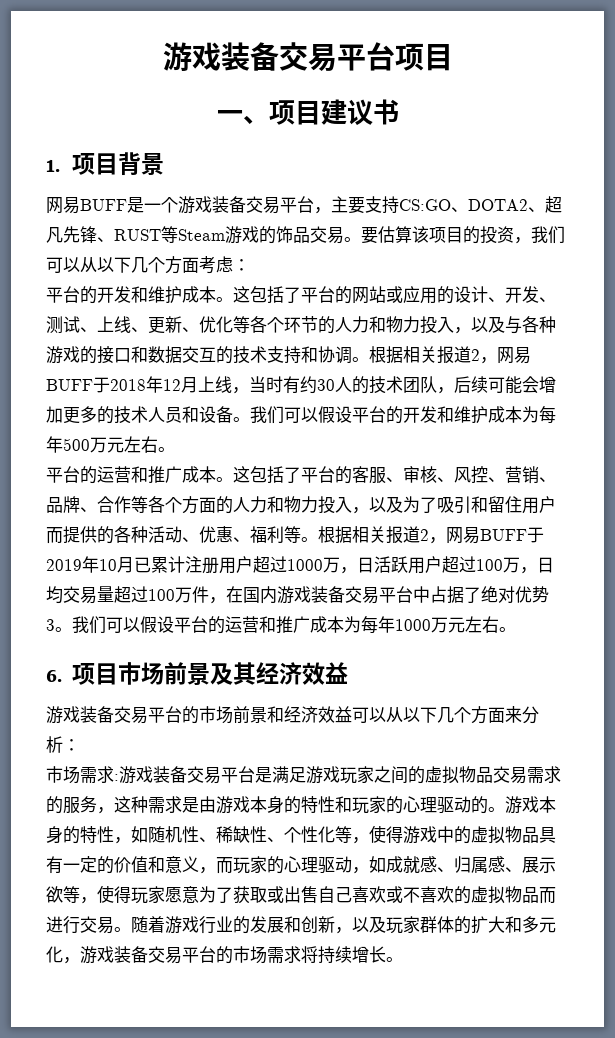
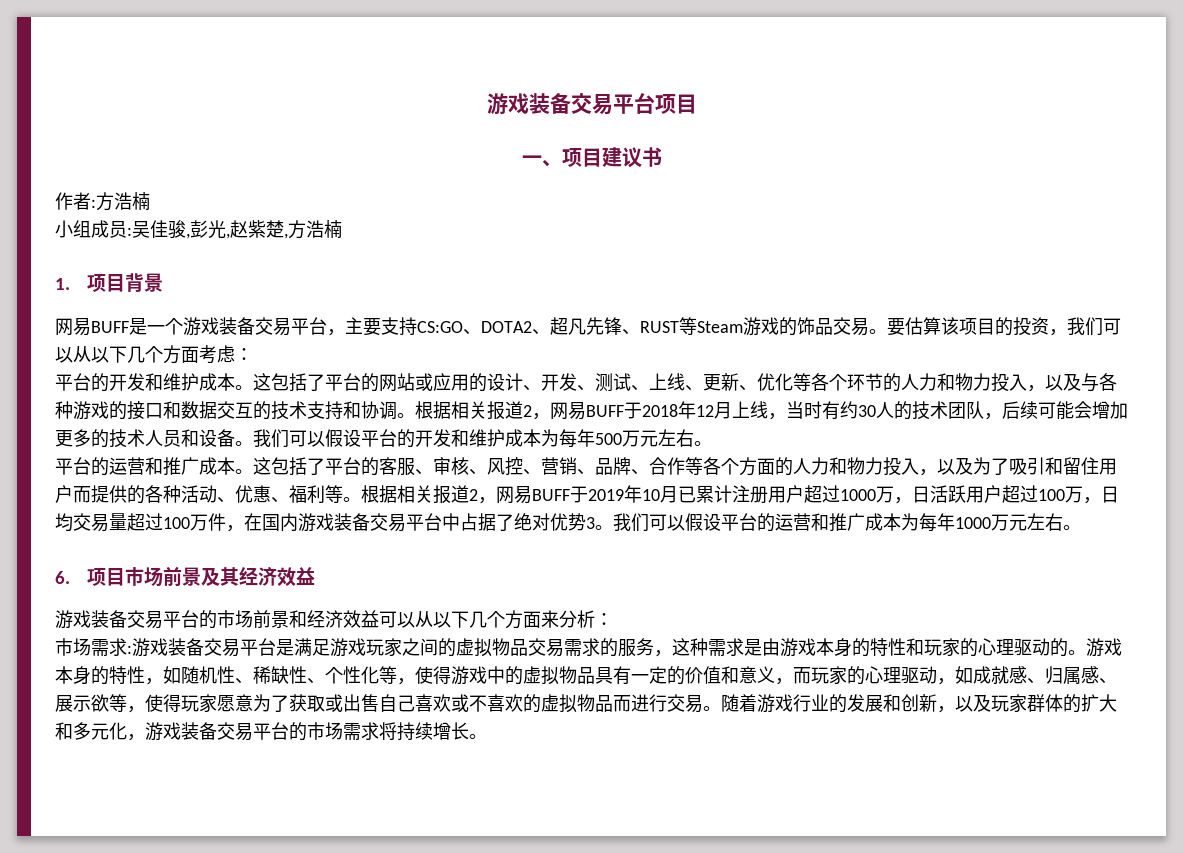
(399, 112) none -> [55,192,150,211] [55,220,342,239] // 作者:方浩楠 // 小组成员:吴佳骏,彭光,赵紫楚,方浩楠

